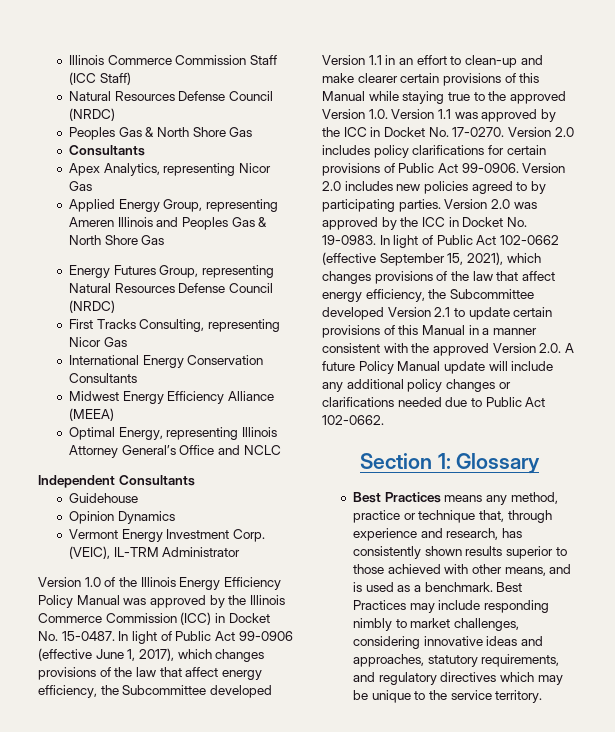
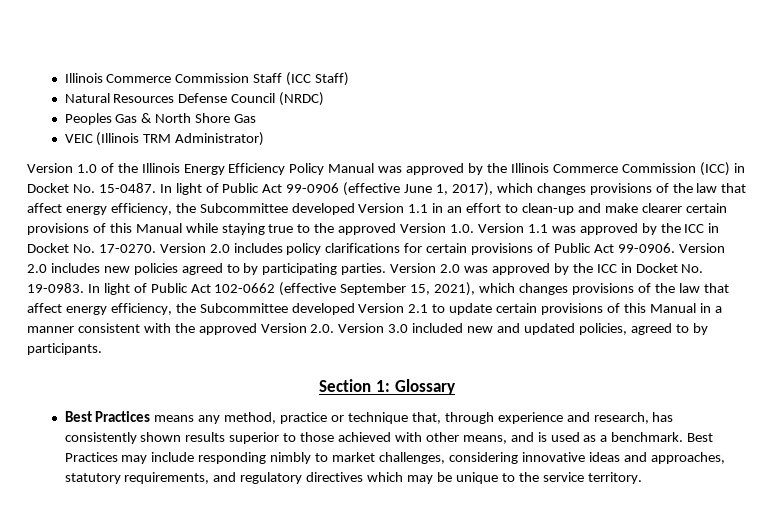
[69,145,146,156] [69,163,272,176] [69,181,93,191] [69,199,279,212] [69,217,268,230] [69,235,165,245] [69,265,275,278] [69,283,274,293] [69,300,116,313] [69,319,281,332] [69,337,127,347] [69,355,264,368] [69,373,138,383] [69,391,275,404] [69,408,115,421] [69,427,278,440] [69,445,281,458] [38,475,195,488] [69,493,139,503] [69,511,175,524] [69,529,266,542] [69,546,241,559] Consultants // Apex Analytics, representing Nicor Gas // Applied Energy Group, representing Ameren Illinois and Peoples Gas & North Shore Gas // Energy Futures Group, representing Natural Resources Defense Council (NRDC) // First Tracks Consulting, representing Nicor Gas // International Energy Conservation Consultants // Midwest Energy Efficiency Alliance (MEEA) // Optimal Energy, representing Illinois Attorney General’s Office and NCLC // Independent Consultants // Guidehouse // Opinion Dynamics // Vermont Energy Investment Corp. (VEIC), IL-TRM Administrator -> [64,132,265,146] VEIC (Illinois TRM Administrator)
[564,343,574,353] [322,361,554,374] [322,379,511,392] [322,397,546,407] [322,415,384,425] A future Policy Manual update will include any additional policy changes or clarifications needed due to Public Act 102-0662. -> [338,323,708,335] [27,343,102,355] Version 3.0 included new and updated policies, agreed to by participants.

